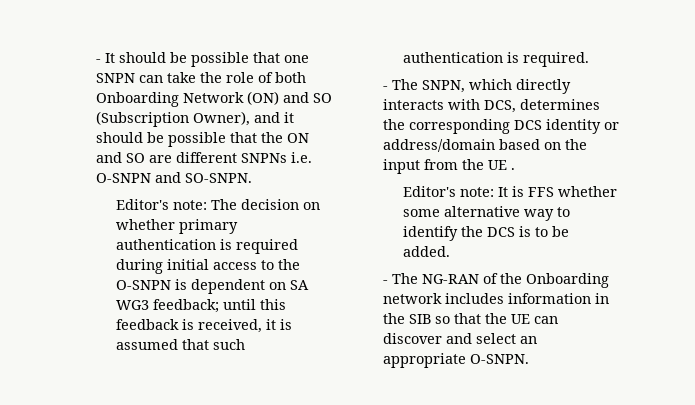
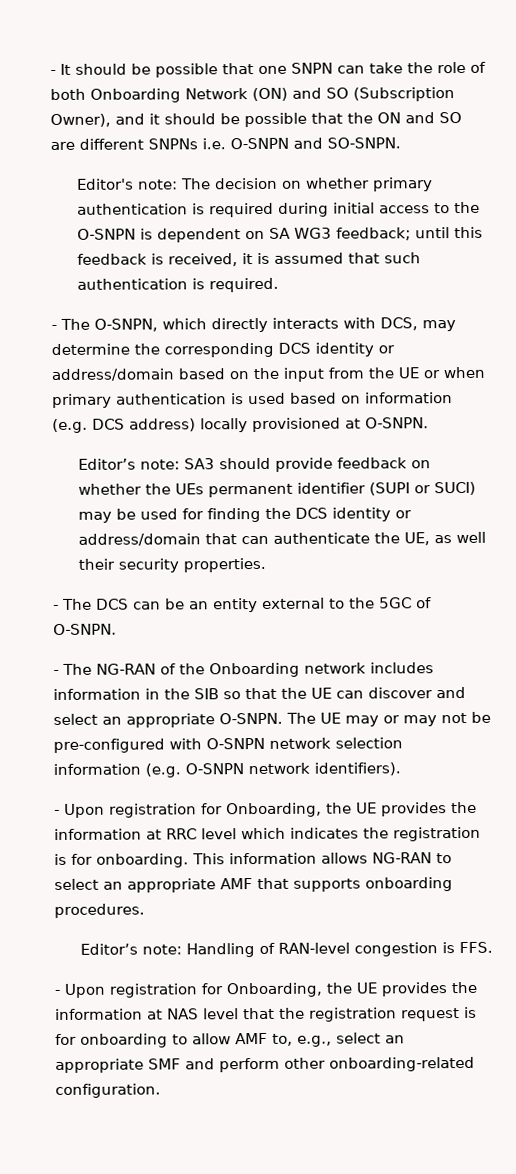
[421,80,465,93] SNPN, -> [94,318,159,332] O-SNPN,
[519,99,600,110] determines -> [422,320,457,332] [51,343,131,356] may determine
[510,168,515,170] [403,186,618,197] [403,206,571,221] [403,226,570,241] [403,246,451,257] . // Editor's note: It is FFS whether some alternative way to identify the DCS is to be added. -> [423,366,486,379] [52,392,454,409] [52,417,430,434] [77,457,431,472] [77,481,476,498] [77,507,412,523] [77,531,486,546] [77,557,266,573] [53,597,433,613] [53,623,118,636] or when primary authentication is used based on information (e.g. DCS address) locally provisioned at O-SNPN. // Editor’s note: SA3 should provide feedback on whether the UEs permanent identifier (SUPI or SUCI) may be used for finding the DCS identity or address/domain that can authenticate the UE, as well their security properties. // - The DCS can be an entity external to the 5GC of O-SNPN.
(529, 359) none -> [286,711,492,727] [53,737,404,753] [53,762,402,778] [54,801,478,818] [54,826,482,842] [54,852,453,868] [54,877,454,893] [54,903,146,918] [79,941,493,958] [54,981,478,998] [55,1006,478,1022] [55,1032,406,1048] [55,1056,476,1073] [55,1083,162,1098] The UE may or may not be pre-configured with O-SNPN network selection information (e.g. O-SNPN network identifiers). // - Upon registration for Onboarding, the UE provides the information at RRC level which indicates the registration is for onboarding. This information allows NG-RAN to select an appropriate AMF that supports onboarding procedures. // Editor’s note: Handling of RAN-level congestion is FFS. // - Upon registration for Onboarding, the UE provides the information at NAS level that the registration request is for onboarding to allow AMF to, e.g., select an appropriate SMF and perform other onboarding-related configuration.

